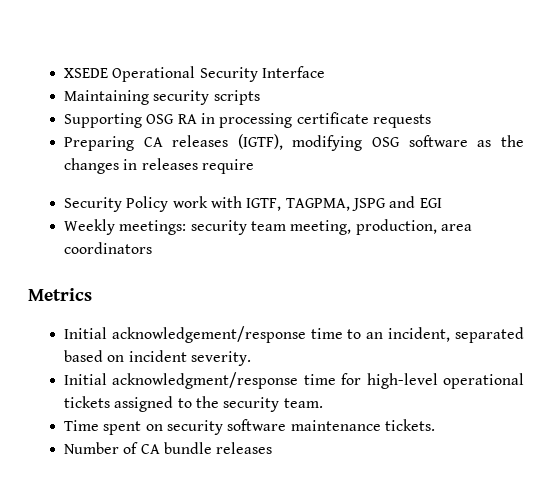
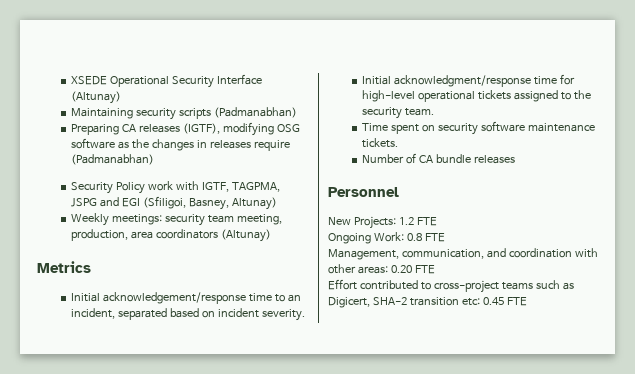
(325, 72) none -> [70,91,121,104] (Altunay)
[63,112,431,128] // Supporting OSG RA in processing certificate requests -> [213,107,297,118] (Padmanabhan)
(254, 166) none -> [70,154,154,165] (Padmanabhan)
(442, 203) none -> [142,196,277,210] (Sfiligoi, Basney, Altunay)
(152, 248) none -> [220,229,271,242] (Altunay)
(273, 448) none -> [328,187,399,197] [328,216,437,229] [328,232,445,244] [328,248,598,260] [328,264,435,274] [328,279,574,293] [328,297,527,308] // Personnel // New Projects: 1.2 FTE // Ongoing Work: 0.8 FTE // Management, communication, and coordination with other areas: 0.20 FTE // Effort contributed to cross-project teams such as Digicert, SHA-2 transition etc: 0.45 FTE

